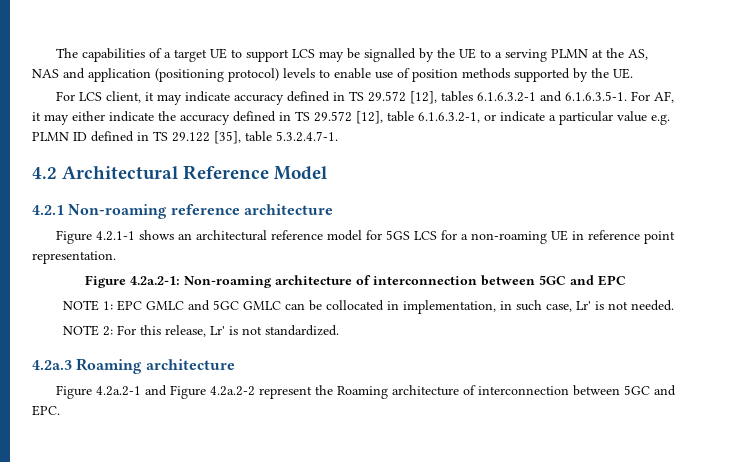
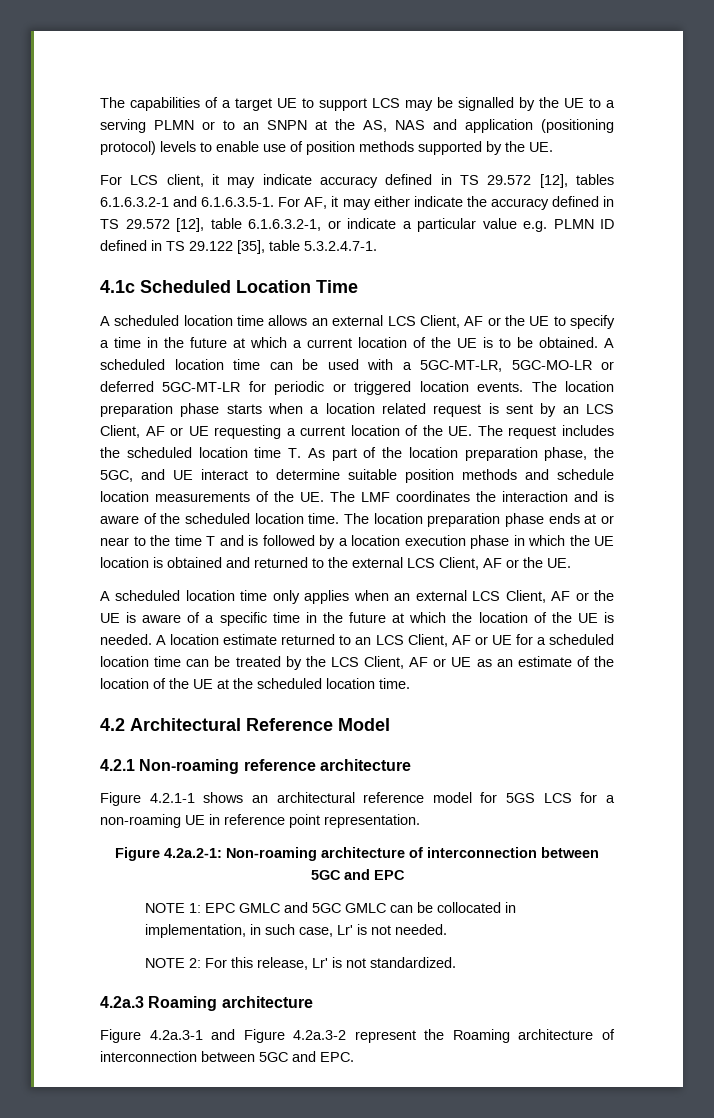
(589, 53) none -> [202,120,307,130] or to an SNPN
(338, 136) none -> [100,280,358,293] [100,315,615,329] [100,337,614,348] [100,359,614,372] [100,381,615,395] [100,403,614,417] [100,425,614,439] [100,447,614,461] [100,469,614,483] [100,491,614,502] [100,513,615,527] [100,535,614,549] [100,557,571,570] [100,590,614,604] [100,612,615,626] [100,634,614,647] [100,656,614,670] [100,678,410,689] // 4.1c Scheduled Location Time // A scheduled location time allows an external LCS Client, AF or the UE to specify a time in the future at which a current location of the UE is to be obtained. A scheduled location time can be used with a 5GC-MT-LR, 5GC-MO-LR or deferred 5GC-MT-LR for periodic or triggered location events. The location preparation phase starts when a location related request is sent by an LCS Client, AF or UE requesting a current location of the UE. The request includes the scheduled location time T. As part of the location preparation phase, the 5GC, and UE interact to determine suitable position methods and schedule location measurements of the UE. The LMF coordinates the interaction and is aware of the scheduled location time. The location preparation phase ends at or near to the time T and is followed by a location execution phase in which the UE location is obtained and returned to the external LCS Client, AF or the UE. // A scheduled location time only applies when an external LCS Client, AF or the UE is aware of a specific time in the future at which the location of the UE is needed. A location estimate returned to an LCS Client, AF or UE for a scheduled location time can be treated by the LCS Client, AF or UE as an estimate of the location of the UE at the scheduled location time.
[96,386,142,396] 4.2a.2-1 -> [149,1030,203,1040] 4.2a.3-1
[210,386,256,396] 4.2a.2-2 -> [293,1030,347,1040] 4.2a.3-2

